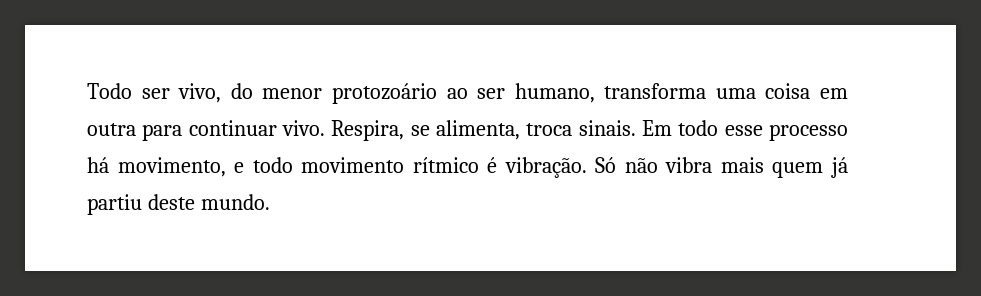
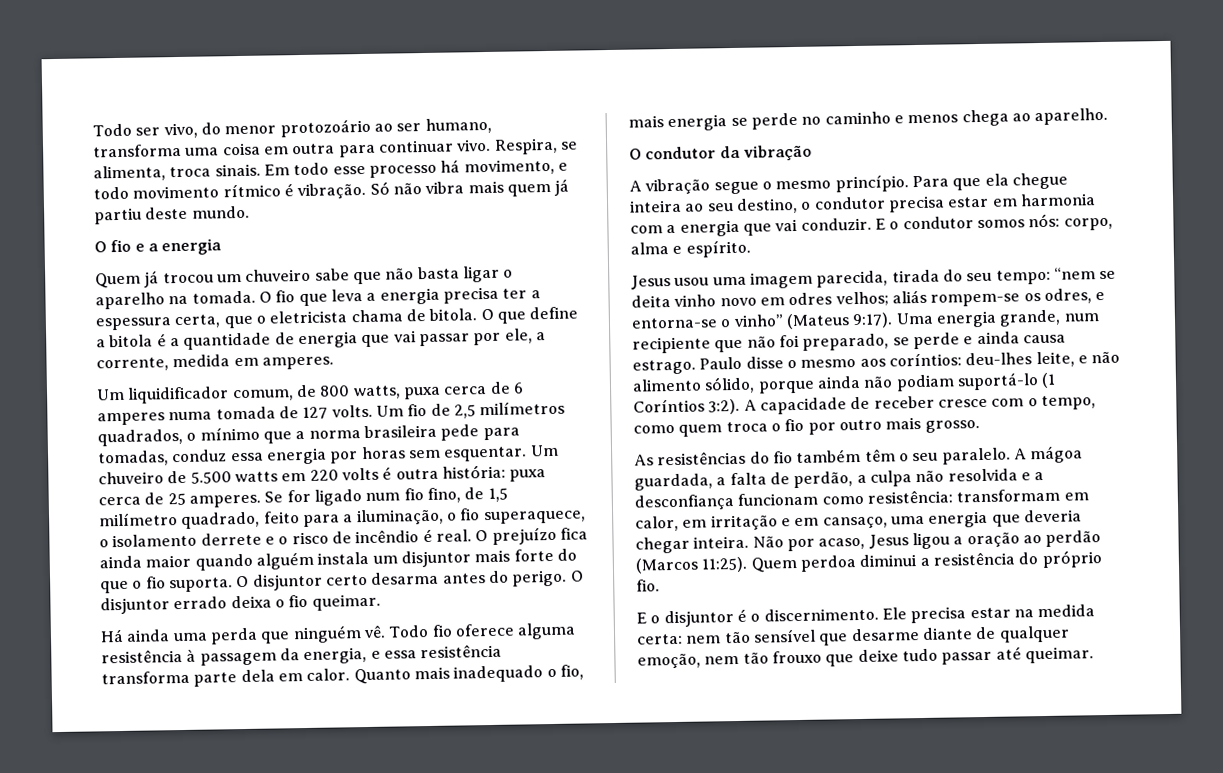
(270, 202) none -> [94,238,223,256] [95,265,514,289] [95,286,541,310] [95,306,579,331] [96,328,546,350] [96,354,334,372] [96,381,524,404] [97,400,566,426] [97,424,520,447] [97,444,559,467] [98,464,547,485] [98,487,508,508] [98,508,586,530] [99,526,588,548] [99,548,577,571] [100,569,584,594] [100,593,381,615] [100,622,577,645] [101,643,503,666] [101,664,584,687] [628,107,1109,132] [629,144,812,162] [629,172,1068,195] [629,193,1096,214] [630,213,1113,237] [630,239,751,258] [631,267,1117,290] [631,288,1106,308] [631,309,1100,330] [632,331,1066,354] [632,351,1121,375] [632,372,1057,394] [633,395,1096,415] [633,416,980,437] [634,445,1084,466] [634,468,1045,491] [634,488,1089,511] [635,509,1082,532] [635,530,1102,554] [635,550,1102,574] [636,579,660,592] [636,604,1096,628] [637,625,1070,646] [637,646,1094,669] // O fio e a energia // Quem já trocou um chuveiro sabe que não basta ligar o aparelho na tomada. O fio que leva a energia precisa ter a espessura certa, que o eletricista chama de bitola. O que define a bitola é a quantidade de energia que vai passar por ele, a corrente, medida em amperes. // Um liquidificador comum, de 800 watts, puxa cerca de 6 amperes numa tomada de 127 volts. Um fio de 2,5 milímetros quadrados, o mínimo que a norma brasileira pede para tomadas, conduz essa energia por horas sem esquentar. Um chuveiro de 5.500 watts em 220 volts é outra história: puxa cerca de 25 amperes. Se for ligado num fio fino, de 1,5 milímetro quadrado, feito para a iluminação, o fio superaquece, o isolamento derrete e o risco de incêndio é real. O prejuízo fica ainda maior quando alguém instala um disjuntor mais forte do que o fio suporta. O disjuntor certo desarma antes do perigo. O disjuntor errado deixa o fio queimar. // Há ainda uma perda que ninguém vê. Todo fio oferece alguma resistência à passagem da energia, e essa resistência transforma parte dela em calor. Quanto mais inadequado o fio, mais energia se perde no caminho e menos chega ao aparelho. // O condutor da vibração // A vibração segue o mesmo princípio. Para que ela chegue inteira ao seu destino, o condutor precisa estar em harmonia com a energia que vai conduzir. E o condutor somos nós: corpo, alma e espírito. // Jesus usou uma imagem parecida, tirada do seu tempo: “nem se deita vinho novo em odres velhos; aliás rompem-se os odres, e entorna-se o vinho” (Mateus 9:17). Uma energia grande, num recipiente que não foi preparado, se perde e ainda causa estrago. Paulo disse o mesmo aos coríntios: deu-lhes leite, e não alimento sólido, porque ainda não podiam suportá-lo (1 Coríntios 3:2). A capacidade de receber cresce com o tempo, como quem troca o fio por outro mais grosso. // As resistências do fio também têm o seu paralelo. A mágoa guardada, a falta de perdão, a culpa não resolvida e a desconfiança funcionam como resistência: transformam em calor, em irritação e em cansaço, uma energia que deveria chegar inteira. Não por acaso, Jesus ligou a oração ao perdão (Marcos 11:25). Quem perdoa diminui a resistência do próprio fio. // E o disjuntor é o discernimento. Ele precisa estar na medida certa: nem tão sensível que desarme diante de qualquer emoção, nem tão frouxo que deixe tudo passar até queimar.

